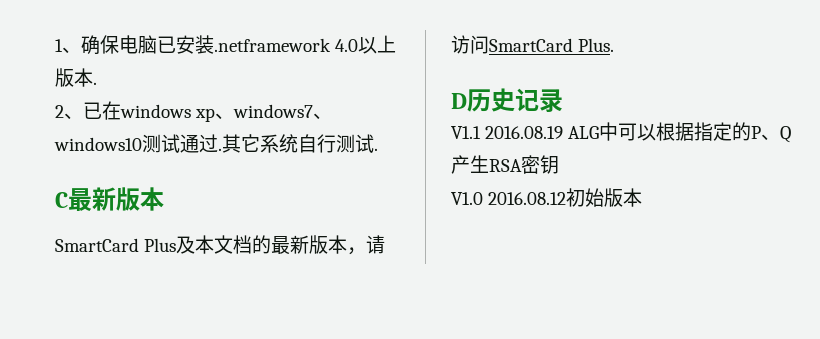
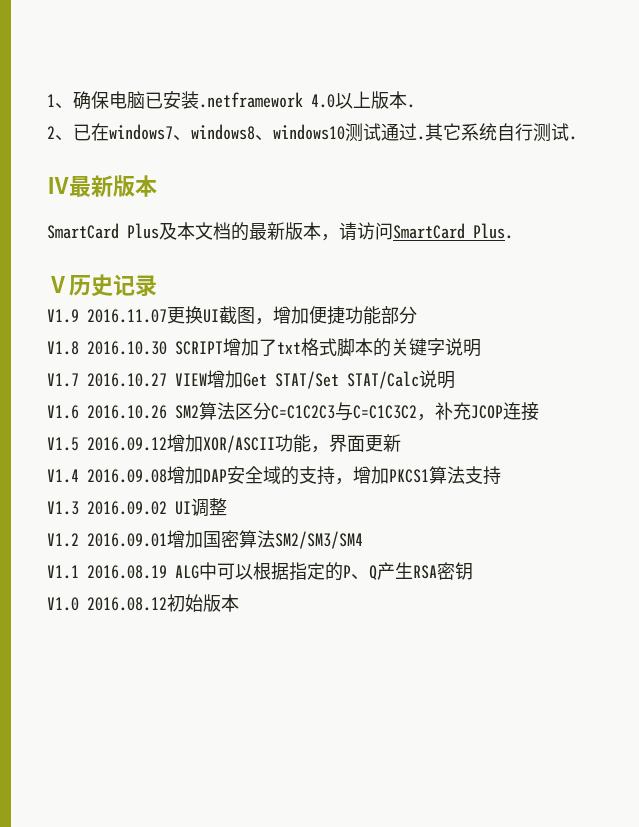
[120,104,314,122] windows xp、windows7 -> [109,124,255,141] windows7、windows8
[55,192,68,208] C -> [47,177,69,194] Ⅳ
[451,93,467,109] D -> [47,276,69,293] Ⅴ
(563, 101) none -> [47,306,417,325] [47,338,481,357] [47,370,455,389] [47,402,539,421] [47,434,401,453] [47,466,501,485] [47,498,227,517] [47,530,363,549] // V1.9 2016.11.07更换UI截图，增加便捷功能部分 // V1.8 2016.10.30 SCRIPT增加了txt格式脚本的关键字说明 // V1.7 2016.10.27 VIEW增加Get STAT/Set STAT/Calc说明 // V1.6 2016.10.26 SM2算法区分C=C1C2C3与C=C1C3C2，补充JCOP连接 // V1.5 2016.09.12增加XOR/ASCII功能，界面更新 // V1.4 2016.09.08增加DAP安全域的支持，增加PKCS1算法支持 // V1.3 2016.09.02 UI调整 // V1.2 2016.09.01增加国密算法SM2/SM3/SM4

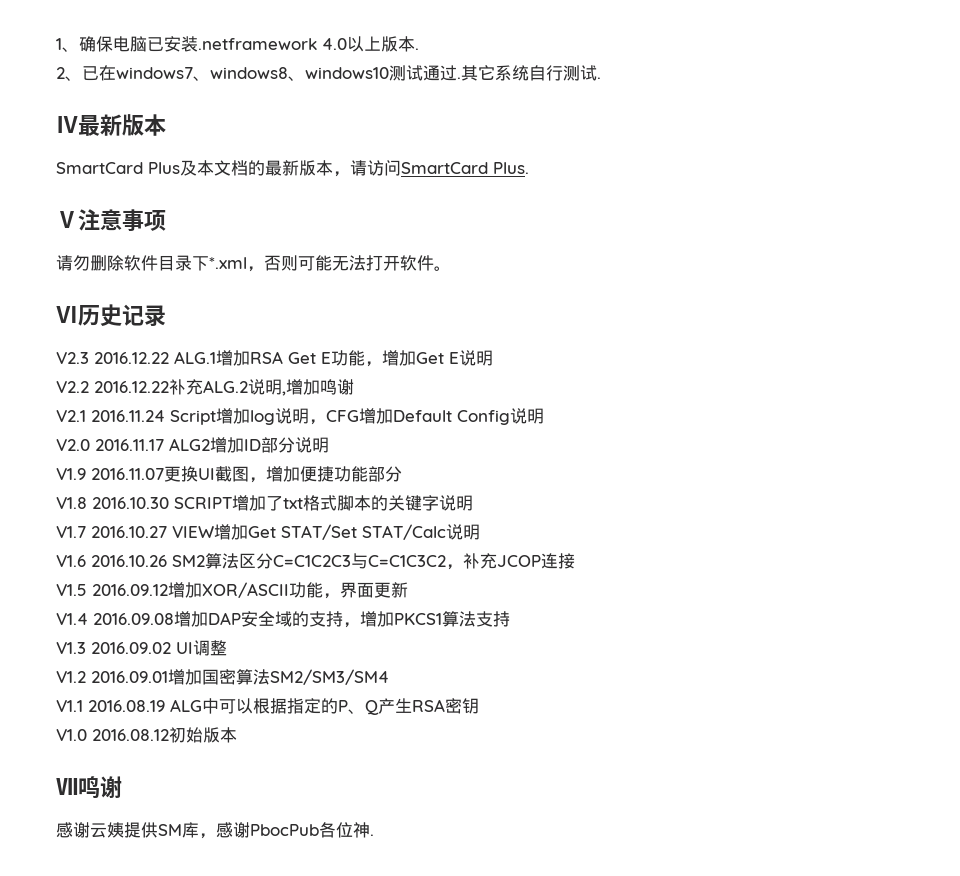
[69,274,157,297] 历史记录 -> [78,209,166,231] [56,255,451,272] [56,304,166,327] [56,350,493,367] [56,379,354,396] [56,408,544,425] [56,437,329,453] 注意事项 // 请勿删除软件目录下*.xml，否则可能无法打开软件。 // Ⅵ历史记录 // V2.3 2016.12.22 ALG.1增加RSA Get E功能，增加Get E说明 // V2.2 2016.12.22补充ALG.2说明,增加鸣谢 // V2.1 2016.11.24 Script增加log说明，CFG增加Default Config说明 // V2.0 2016.11.17 ALG2增加ID部分说明
(239, 603) none -> [56,776,122,799] [56,822,374,839] // Ⅶ鸣谢 // 感谢云姨提供SM库，感谢PbocPub各位神.

